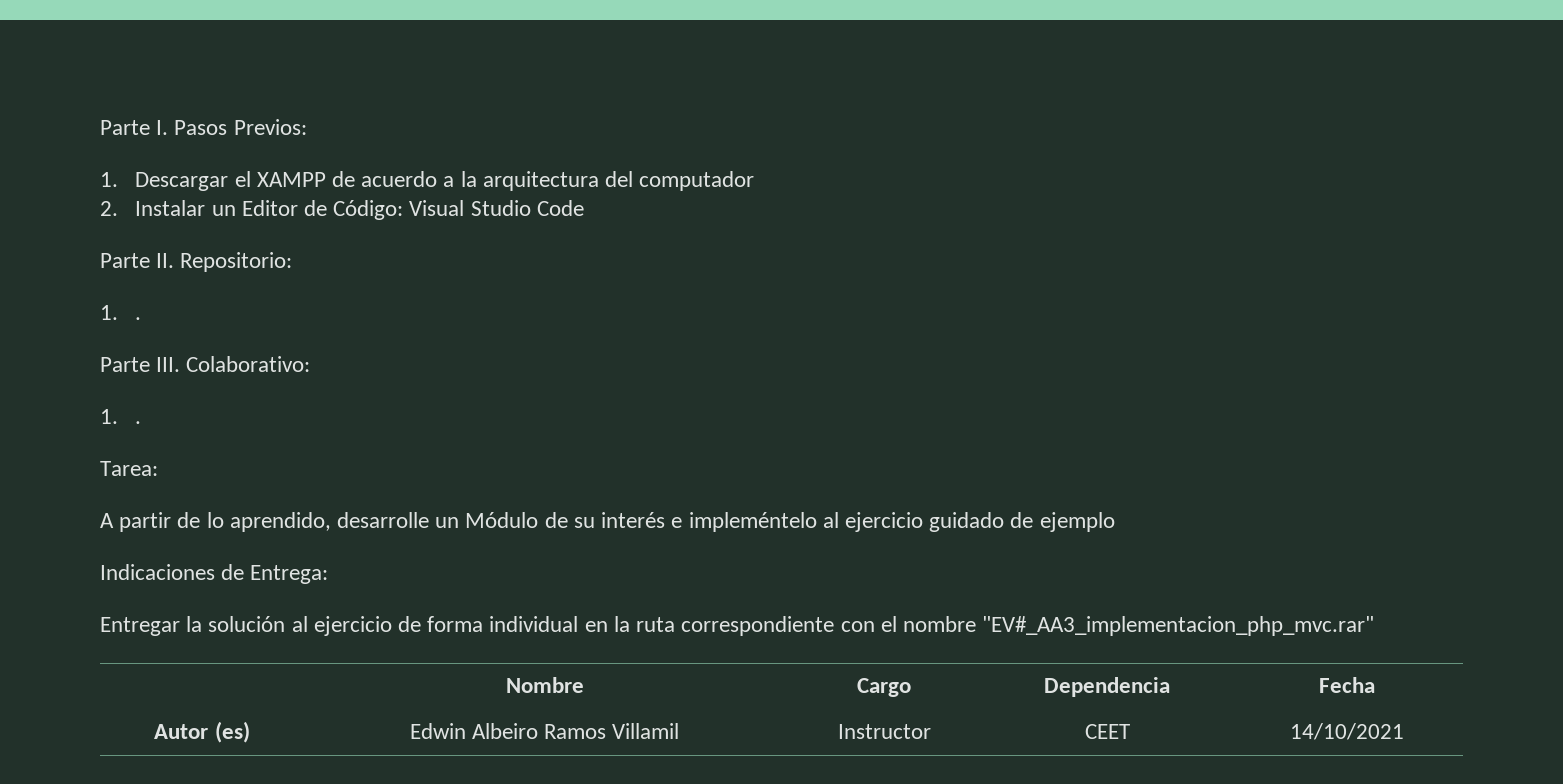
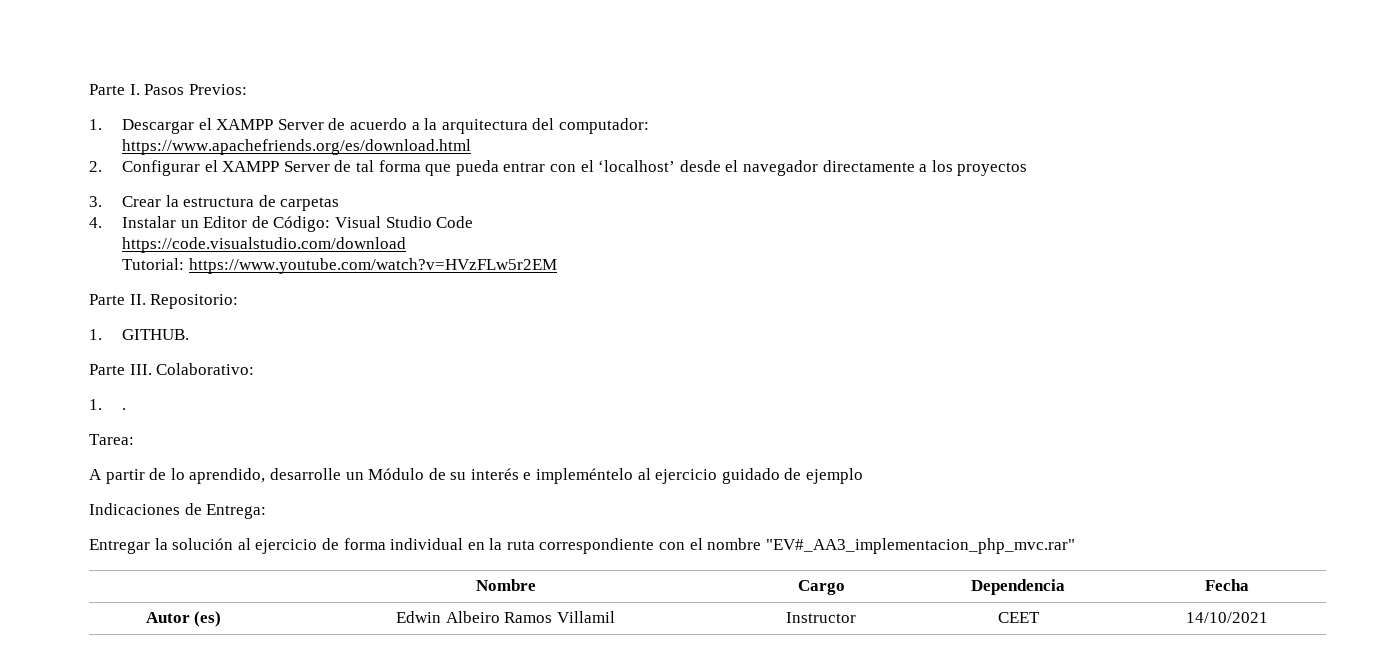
(326, 179) none -> [277,119,324,130] Server
[639,171,755,191] [100,201,118,216] computador // 2. -> [558,118,649,134] [122,139,472,155] [89,160,1028,176] [89,195,340,211] [89,217,102,228] computador: // https://www.apachefriends.org/es/download.html // 2. Configurar el XAMPP Server de tal forma que pueda entrar con el ‘localhost’ desde el navegador directamente a los proyectos // 3. Crear la estructura de carpetas // 4.
(584, 208) none -> [122,237,407,253] [122,258,557,274] // https://code.visualstudio.com/download // Tutorial: https://www.youtube.com/watch?v=HVzFLw5r2EM
[135,317,142,320] . -> [122,329,190,340] GITHUB.

